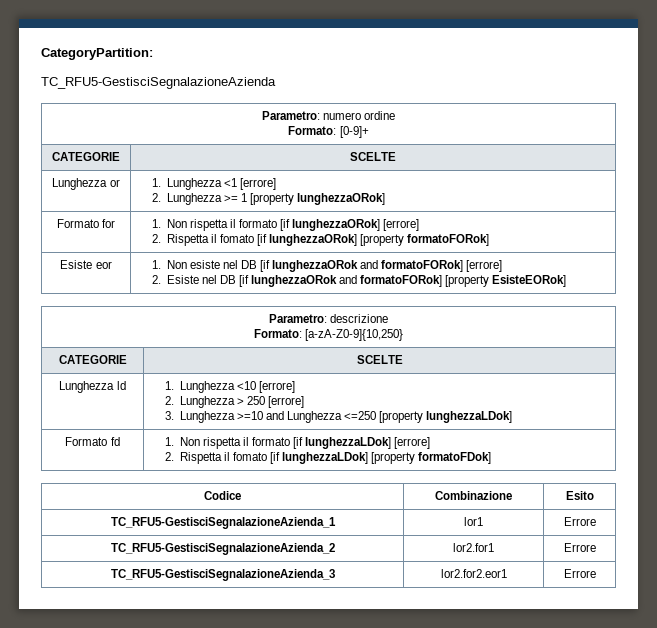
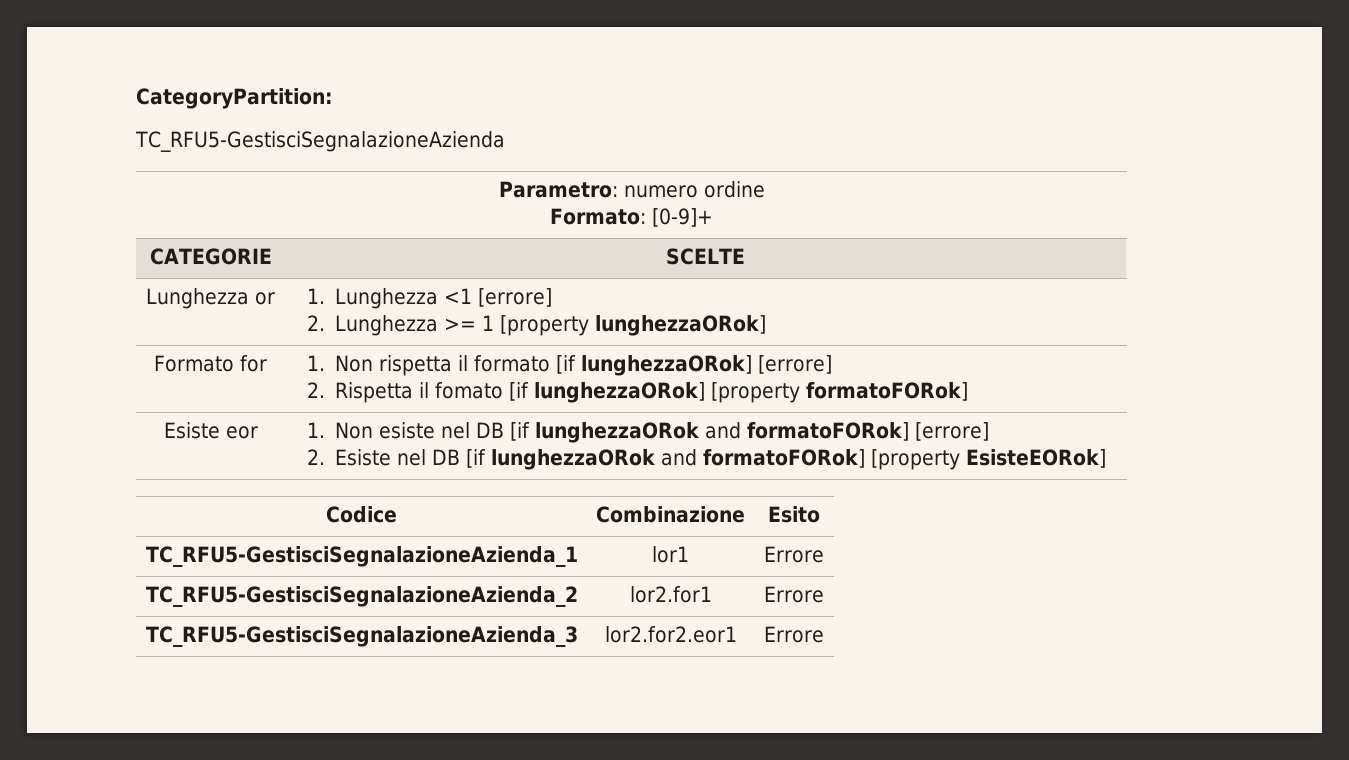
[268,314,389,323] [253,329,404,341] [58,355,127,364] [356,355,403,364] [59,381,126,393] [164,381,295,393] [164,396,304,408] [164,411,513,423] [65,437,120,446] [164,437,431,449] [164,452,492,464] // Parametro: descrizione // Formato: [a-zA-Z0-9]{10,250} // CATEGORIE | SCELTE // Lunghezza ld | 1. Lunghezza <10 [errore] // 2. Lunghezza > 250 [errore] // 3. Lunghezza >=10 and Lunghezza <=250 [property lunghezzaLDok] // Formato fd | 1. Non rispetta il formato [if lunghezzaLDok] [errore] // 2. Rispetta il fomato [if lunghezzaLDok] [property formatoFDok] -> (1107, 458) none

